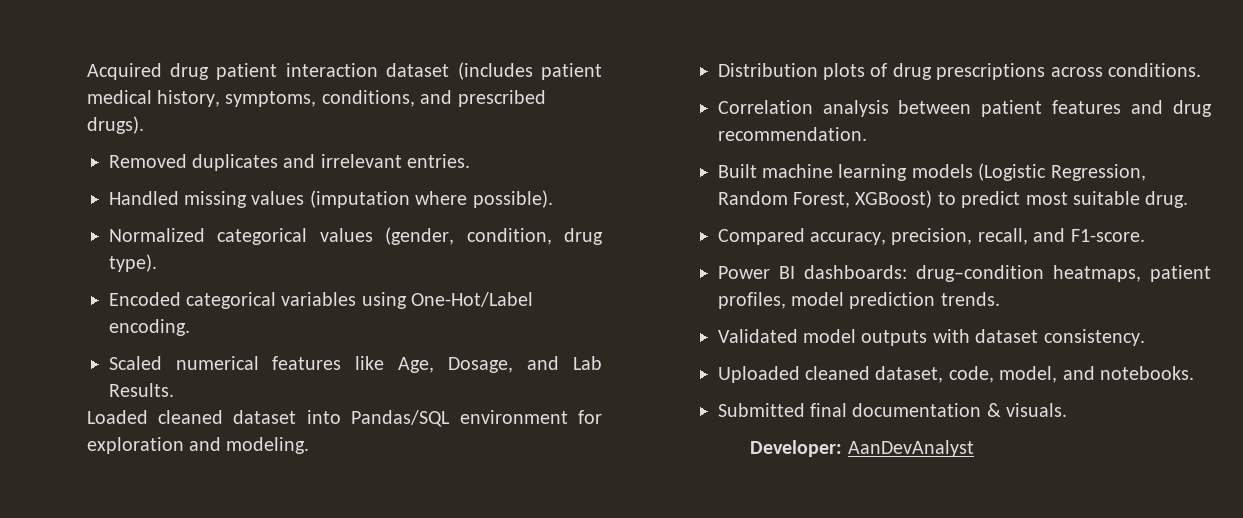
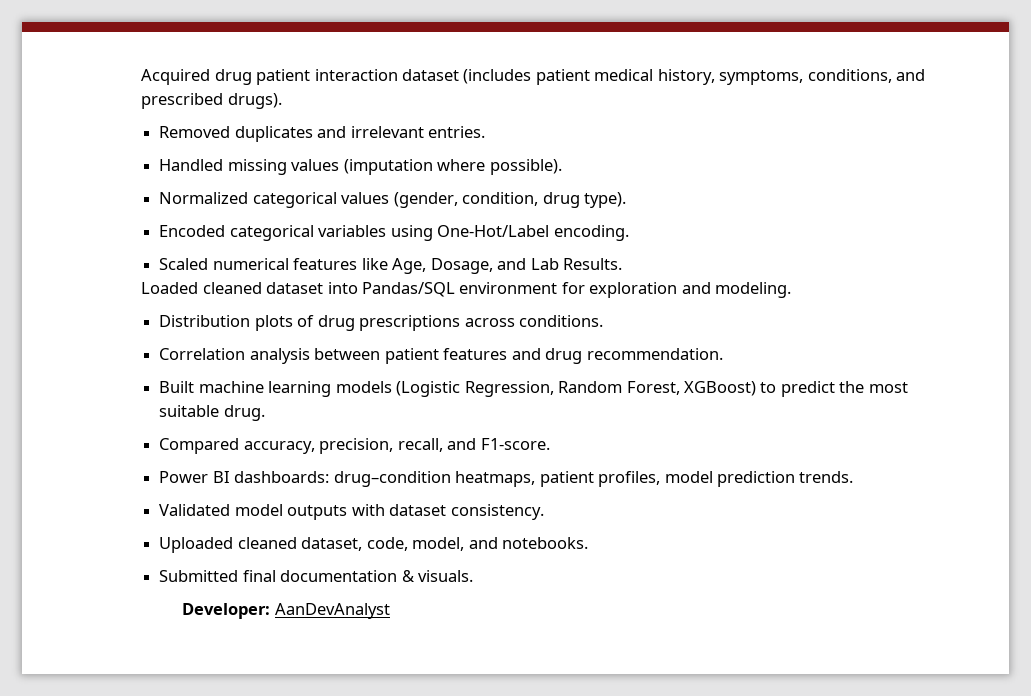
(1021, 199) none -> [839,381,865,393] the

